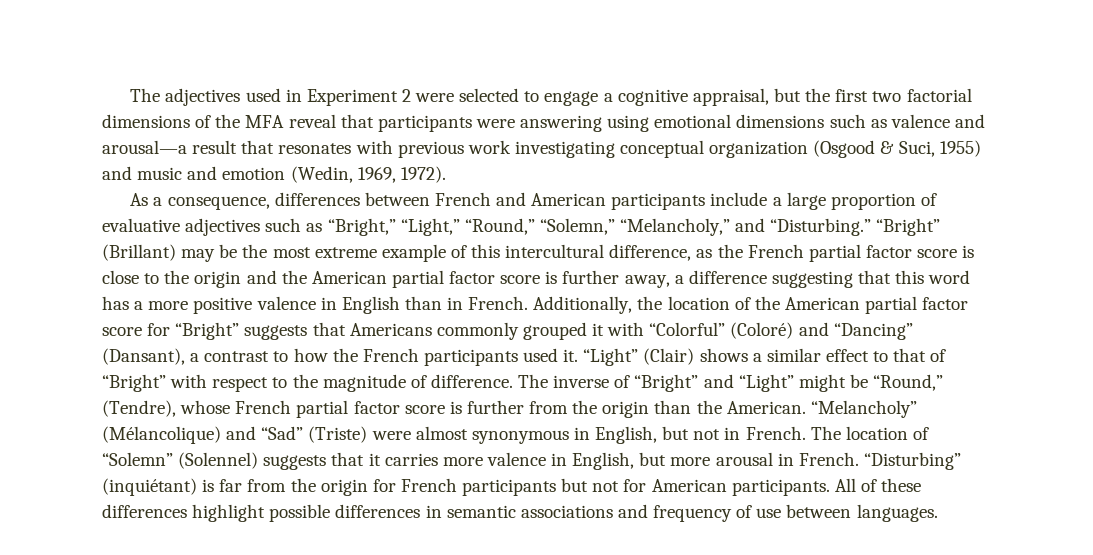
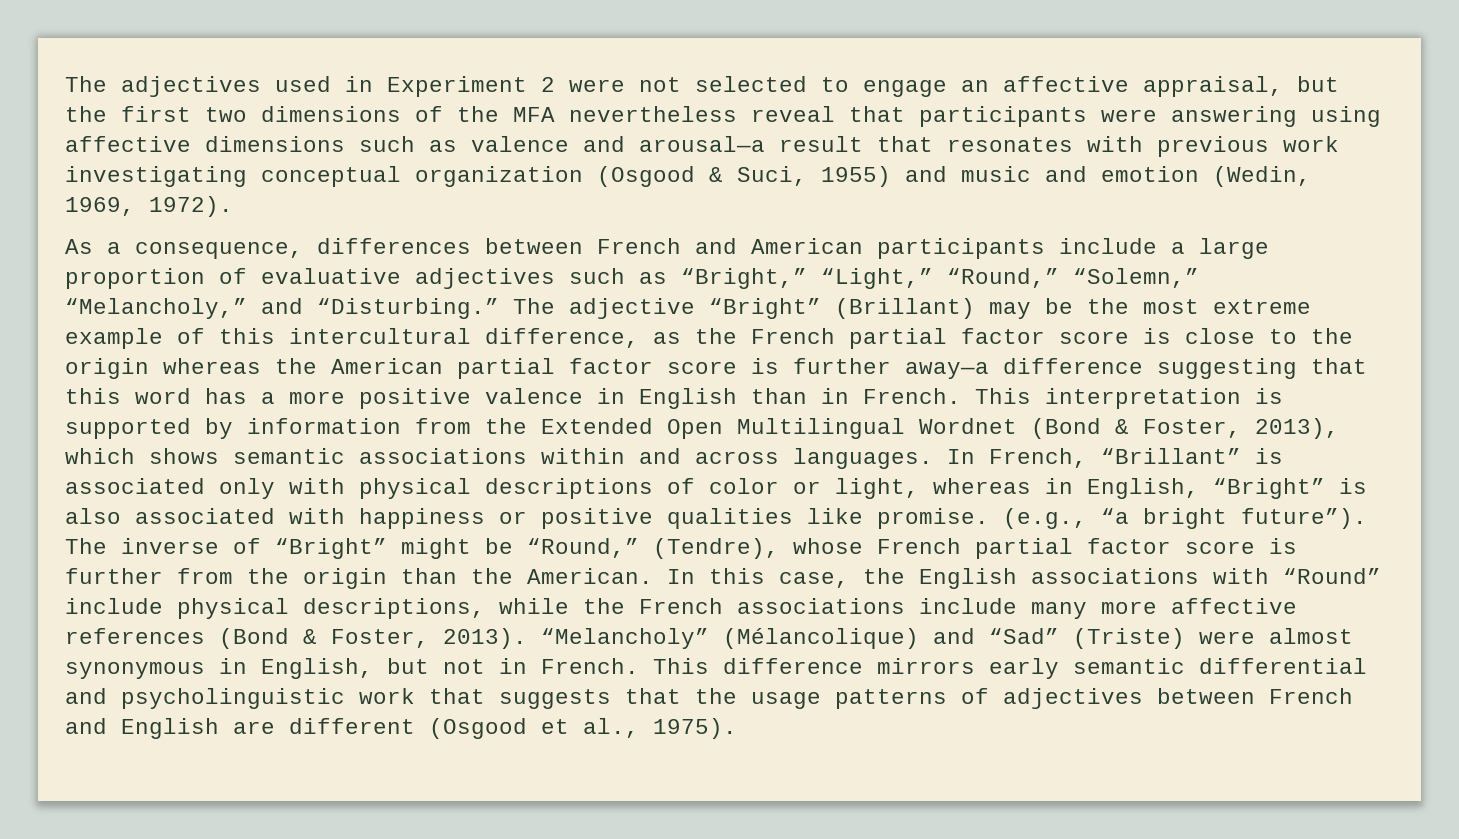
(455, 97) none -> [639,77,681,92] not
[603,89,688,106] a cognitive -> [961,76,1129,92] an affective
[906,88,972,102] factorial -> (247, 114) none
(285, 121) none -> [569,106,737,122] nevertheless
[654,114,732,128] emotional -> [65,136,191,152] affective
(872, 227) none -> [513,298,695,319] The adjective
[246,270,277,284] and -> [163,358,261,374] whereas
[624,275,684,288] away, a -> [905,362,989,379] away—a
[533,296,969,314] [102,322,913,340] [102,348,947,366] [102,374,513,392] Additionally, the location of the American partial factor score for “Bright” suggests that Americans commonly grouped it with “Colorful” (Coloré) and “Dancing” (Dansant), a contrast to how the French participants used it. “Light” (Clair) shows a similar effect to that of “Bright” with respect to the magnitude of difference. -> [975,388,1283,409] [65,418,1339,439] [65,448,1283,469] [65,478,1367,499] [65,508,1367,529] This interpretation is supported by information from the Extended Open Multilingual Wordnet (Bond & Foster, 2013), which shows semantic associations within and across languages. In French, “Brillant” is associated only with physical descriptions of color or light, whereas in English, “Bright” is also associated with happiness or positive qualities like promise. (e.g., “a bright future”).
[703,374,794,392] and “Light” -> (387, 548) none
(806, 407) none -> [667,568,1381,589] [65,598,1297,619] [65,628,527,649] In this case, the English associations with “Round” include physical descriptions, while the French associations include many more affective references (Bond & Foster, 2013).
[810,426,929,440] [102,452,961,470] [102,478,922,496] [102,504,938,522] The location of “Solemn” (Solennel) suggests that it carries more valence in English, but more arousal in French. “Disturbing” (inquiétant) is far from the origin for French participants but not for American participants. All of these differences highlight possible differences in semantic associations and frequency of use between languages. -> [653,658,1367,679] [65,688,1353,709] [65,718,737,739] This difference mirrors early semantic differential and psycholinguistic work that suggests that the usage patterns of adjectives between French and English are different (Osgood et al., 1975).

